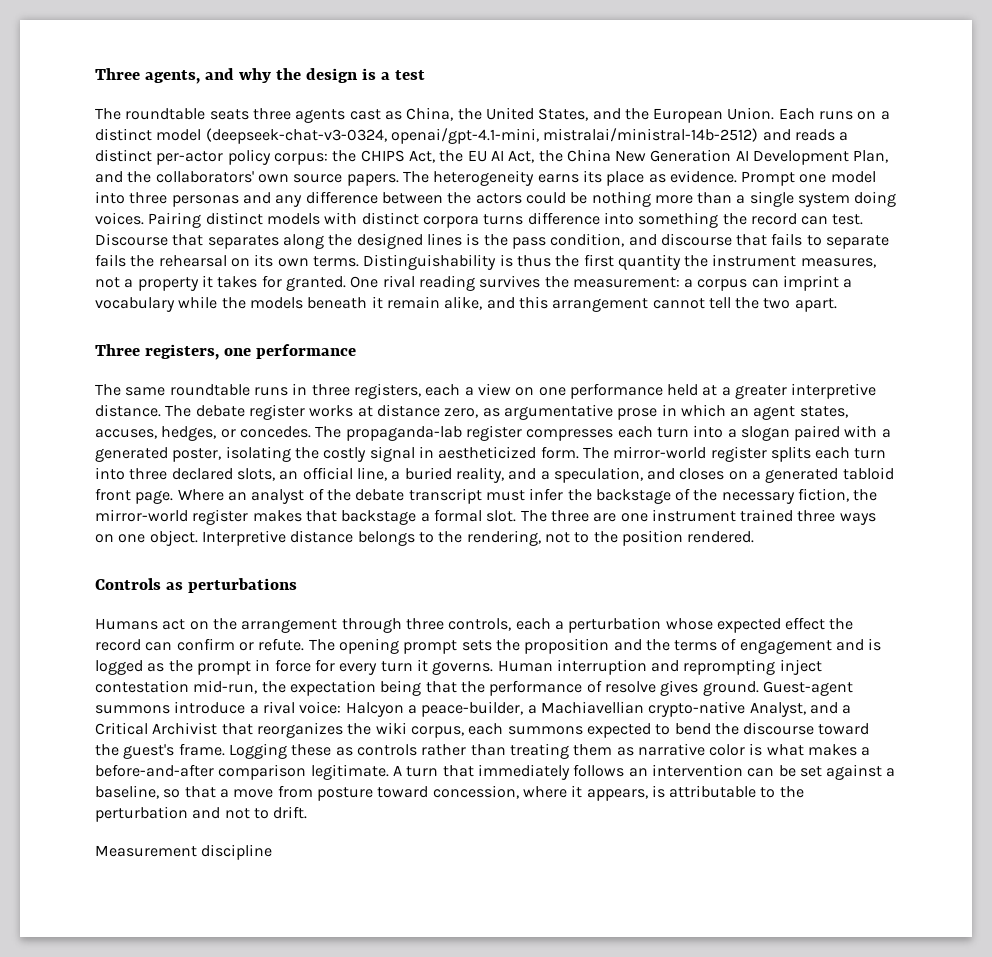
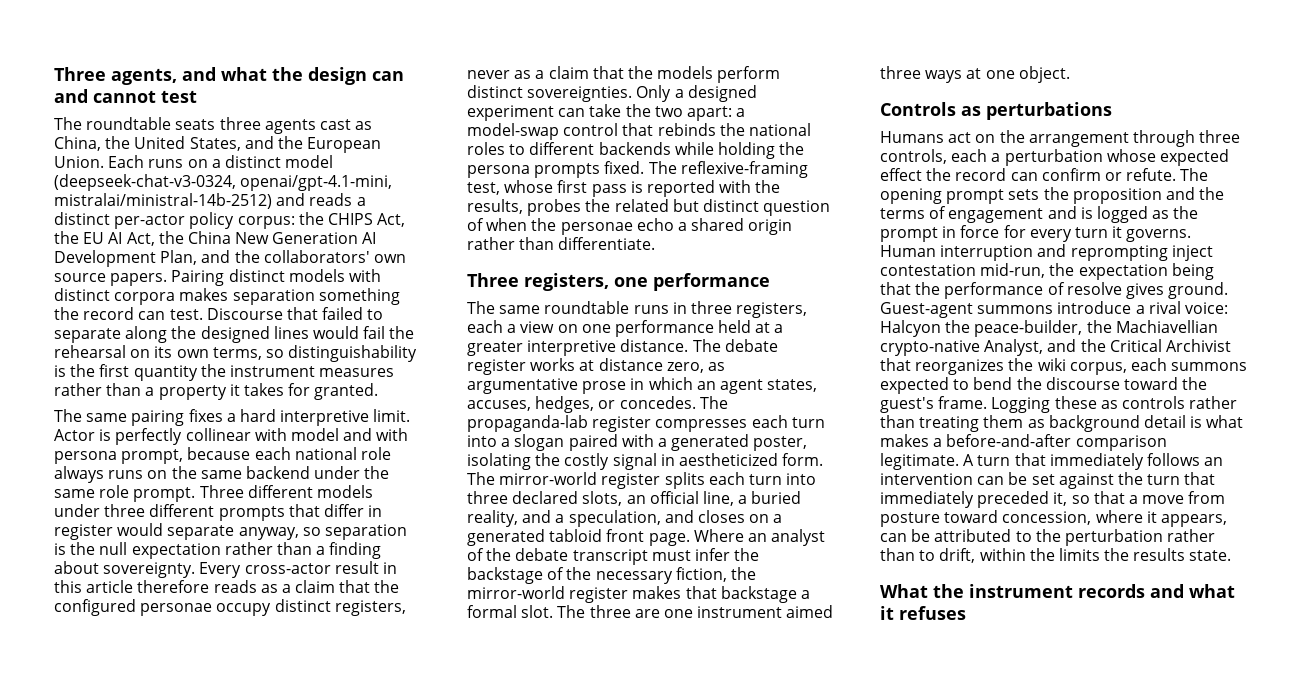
[238,68,271,83] why -> [221,67,267,81] what
[361,68,390,80] is a -> [372,71,404,81] [54,89,156,103] can and cannot
[402,170,876,186] [95,191,897,207] [95,212,144,225] The heterogeneity earns its place as evidence. Prompt one model into three personas and any difference between the actors could be nothing more than a single system doing voices. -> (168, 279) none
[483,212,634,225] turns difference into -> [179,288,315,305] makes separation
[207,235,279,249] separates -> [322,307,384,320] [54,328,121,343] failed to separate
[466,233,890,249] [95,254,126,267] is the pass condition, and discourse that fails to separate fails -> [312,326,386,339] would fail
[312,254,551,270] terms. Distinguishability is thus -> [212,345,418,362] [54,365,66,377] terms, so distinguishability is
[800,258,876,268] [95,277,120,288] measures, not -> [319,368,395,377] [54,383,142,396] measures rather than
[350,275,853,291] [95,296,837,312] One rival reading survives the measurement: a corpus can imprint a vocabulary while the models beneath it remain alike, and this arrangement cannot tell the two apart. -> [54,409,411,426] [54,428,409,445] [54,447,391,464] [54,466,390,483] [54,485,373,502] [54,504,383,521] [54,523,407,540] [54,542,382,559] [54,561,397,578] [54,580,400,593] [54,599,406,616] [467,66,781,83] [467,85,757,102] [467,104,746,121] [467,123,811,140] [467,142,805,159] [467,161,808,178] [467,180,781,197] [467,199,831,216] [467,218,793,235] [467,237,656,250] // The same pairing fixes a hard interpretive limit. Actor is perfectly collinear with model and with persona prompt, because each national role always runs on the same backend under the same role prompt. Three different models under three different prompts that differ in register would separate anyway, so separation is the null expectation rather than a finding about sovereignty. Every cross-actor result in this article therefore reads as a claim that the configured personae occupy distinct registers, never as a claim that the models perform distinct sovereignties. Only a designed experiment can take the two apart: a model-swap control that rebinds the national roles to different backends while holding the persona prompts fixed. The reflexive-framing test, whose first pass is reported with the results, probes the related but distinct question of when the personae echo a shared origin rather than differentiate.
[740,509,794,522] trained -> [786,605,834,618] aimed
[95,534,114,543] on -> [966,68,982,79] at
[201,530,755,546] Interpretive distance belongs to the rendering, not to the position rendered. -> (1070, 74) none
[407,701,537,717] a peace-builder, a -> [945,320,1112,337] the peace-builder, the
[842,705,852,714] a -> [1080,339,1106,352] the
[637,743,746,756] narrative color -> [1048,415,1186,432] background detail
[886,768,896,777] [95,785,159,799] a baseline, -> [1117,472,1216,485] [880,491,1068,508] the turn that immediately preceded it,
[651,785,804,798] [95,806,308,822] [95,844,273,860] is attributable to the perturbation and not to drift. // Measurement discipline -> [880,529,1216,546] [880,548,1232,563] [880,584,1235,598] [880,606,966,620] can be attributed to the perturbation rather than to drift, within the limits the results state. // What the instrument records and what it refuses

